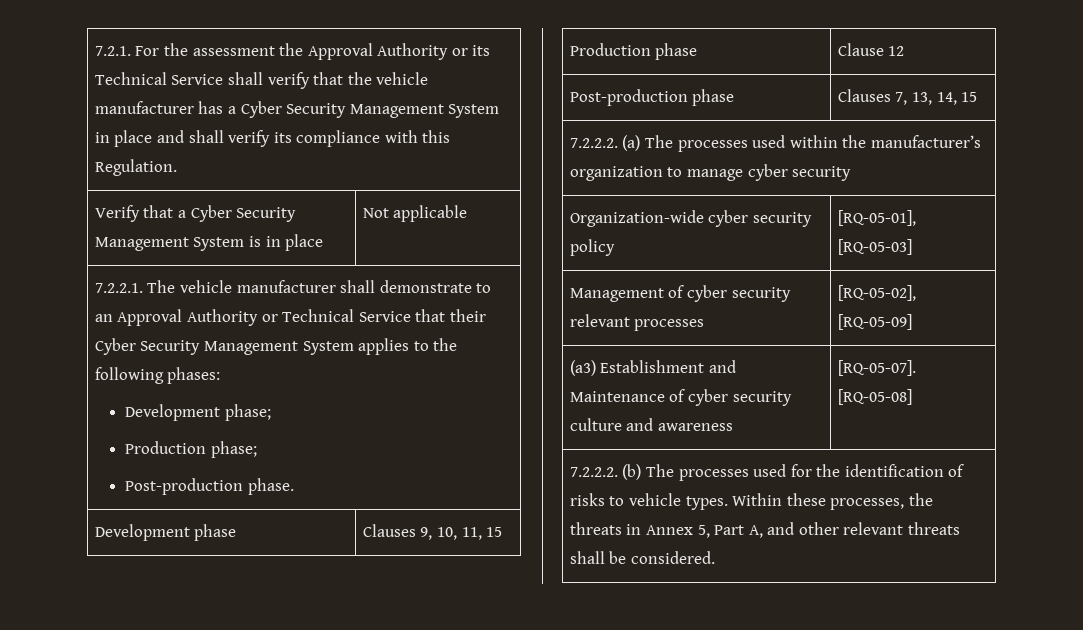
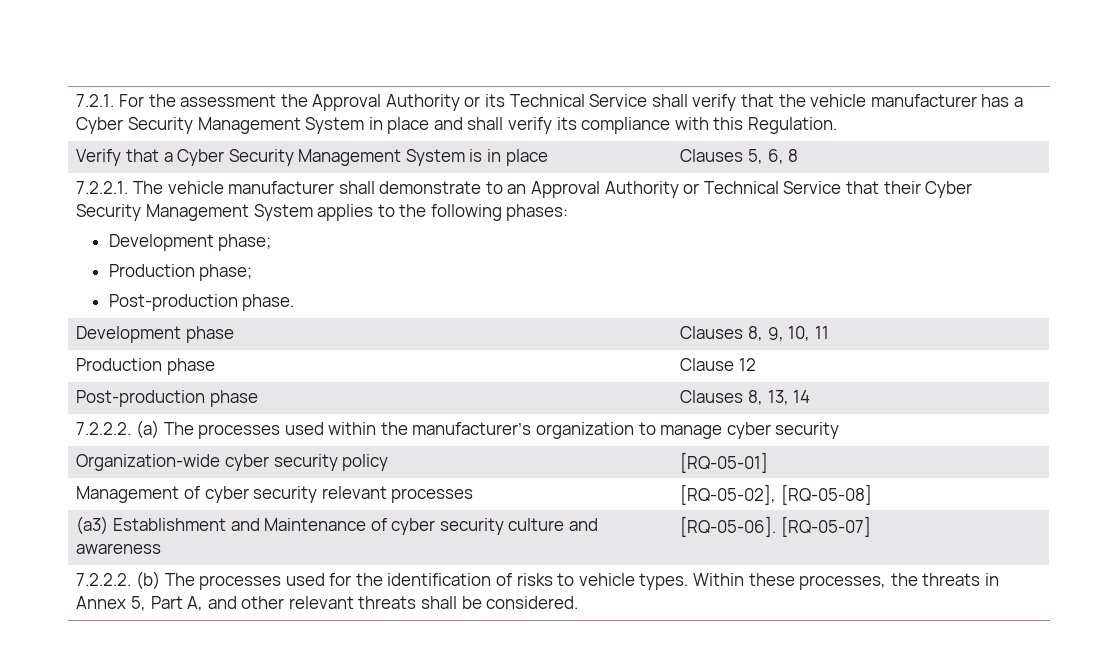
[362,205,468,222] Not applicable -> [680,149,799,164] Clauses 5, 6, 8
(416, 530) none -> [747,326,763,341] 8,
[461,527,503,540] 11, 15 -> [814,326,829,339] 11
[895,92,978,105] 7, 13, 14, 15 -> [747,390,811,405] 8, 13, 14
[837,210,916,226] [837,239,912,255] [RQ-05-01], [RQ-05-03] -> [680,452,769,473] [RQ-05-01]
[837,314,912,330] [RQ-05-09] -> [780,484,872,505] [RQ-05-08]
[837,360,916,376] [837,389,912,405] [RQ-05-07]. [RQ-05-08] -> [680,516,871,537] [RQ-05-06]. [RQ-05-07]

